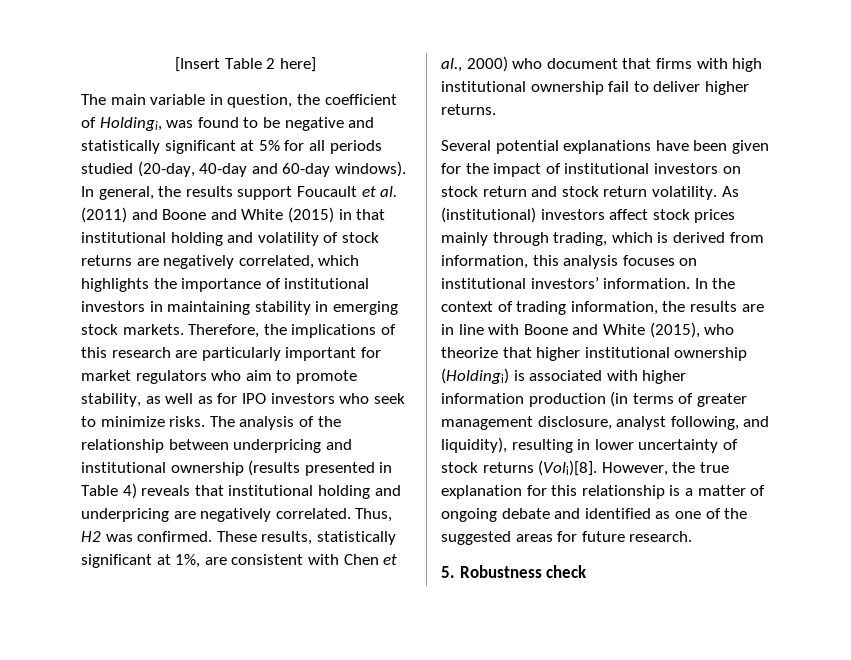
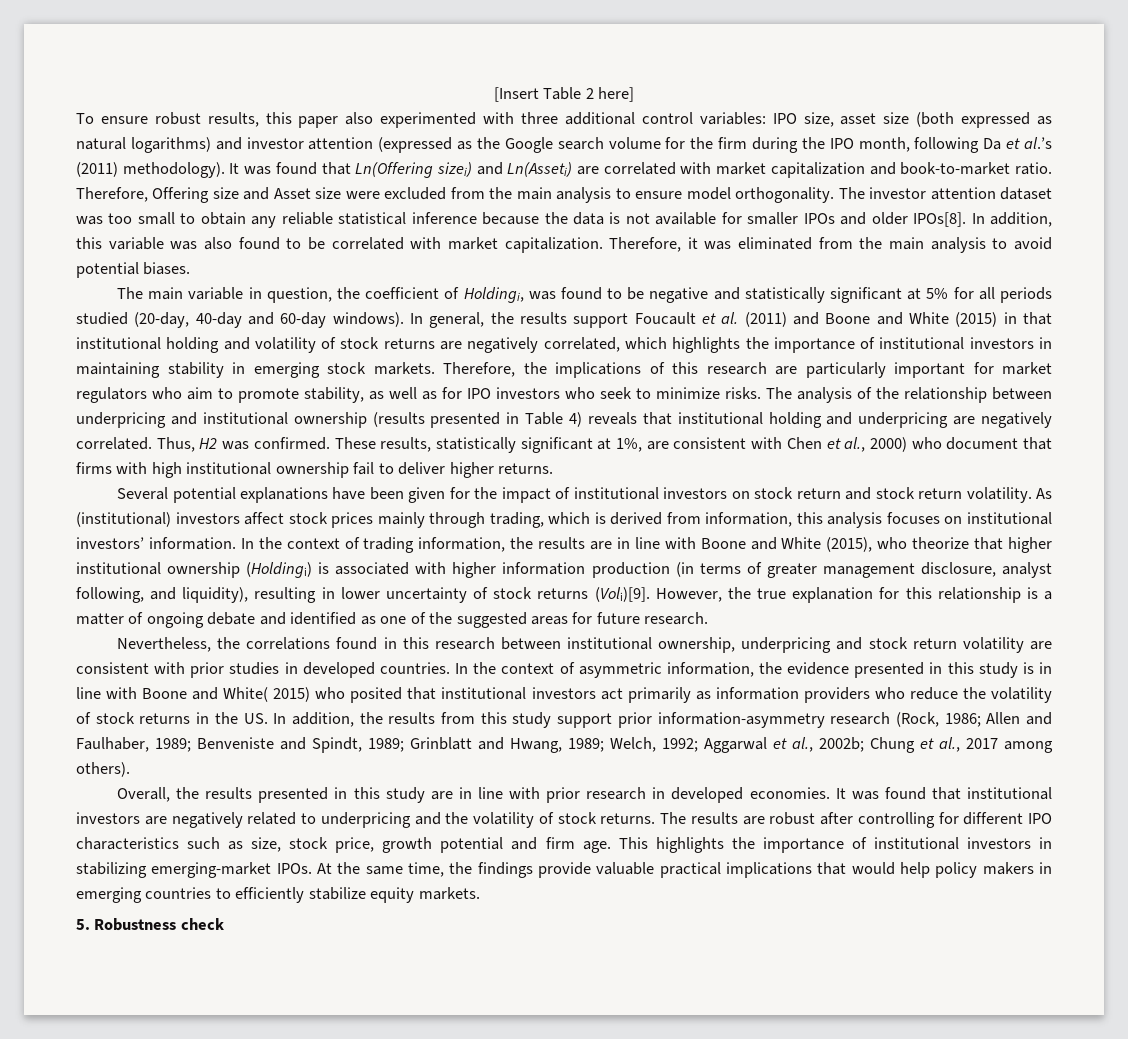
(316, 64) none -> [76,112,1053,128] [76,137,1053,153] [76,162,1053,178] [76,187,1053,203] [76,212,1053,228] [76,237,1052,253] [76,262,191,278] // To ensure robust results, this paper also experimented with three additional control variables: IPO size, asset size (both expressed as natural logarithms) and investor attention (expressed as the Google search volume for the firm during the IPO month, following Da et al.’s (2011) methodology). It was found that Ln(Offering sizei) and Ln(Asseti) are correlated with market capitalization and book-to-market ratio. Therefore, Offering size and Asset size were excluded from the main analysis to ensure model orthogonality. The investor attention dataset was too small to obtain any reliable statistical inference because the data is not available for smaller IPOs and older IPOs[8]. In addition, this variable was also found to be correlated with market capitalization. Therefore, it was eliminated from the main analysis to avoid potential biases.
[538,460,598,476] (Voli)[8]. -> [594,587,650,602] (Voli)[9].
(693, 536) none -> [117,637,1052,653] [76,662,1052,678] [76,687,1053,703] [76,712,1053,728] [76,737,1053,753] [76,762,130,777] [117,787,1052,803] [76,812,1052,828] [76,837,1052,853] [76,862,1053,878] [76,887,480,903] // Nevertheless, the correlations found in this research between institutional ownership, underpricing and stock return volatility are consistent with prior studies in developed countries. In the context of asymmetric information, the evidence presented in this study is in line with Boone and White( 2015) who posited that institutional investors act primarily as information providers who reduce the volatility of stock returns in the US. In addition, the results from this study support prior information-asymmetry research (Rock, 1986; Allen and Faulhaber, 1989; Benveniste and Spindt, 1989; Grinblatt and Hwang, 1989; Welch, 1992; Aggarwal et al., 2002b; Chung et al., 2017 among others). // Overall, the results presented in this study are in line with prior research in developed economies. It was found that institutional investors are negatively related to underpricing and the volatility of stock returns. The results are robust after controlling for different IPO characteristics such as size, stock price, growth potential and firm age. This highlights the importance of institutional investors in stabilizing emerging-market IPOs. At the same time, the findings provide valuable practical implications that would help policy makers in emerging countries to efficiently stabilize equity markets.

